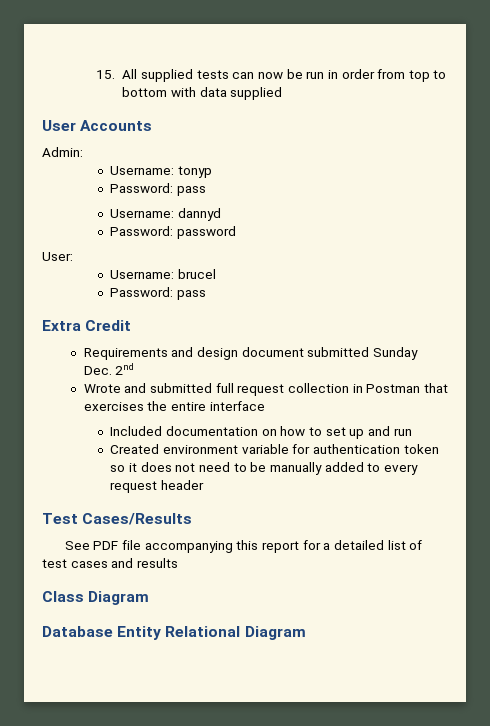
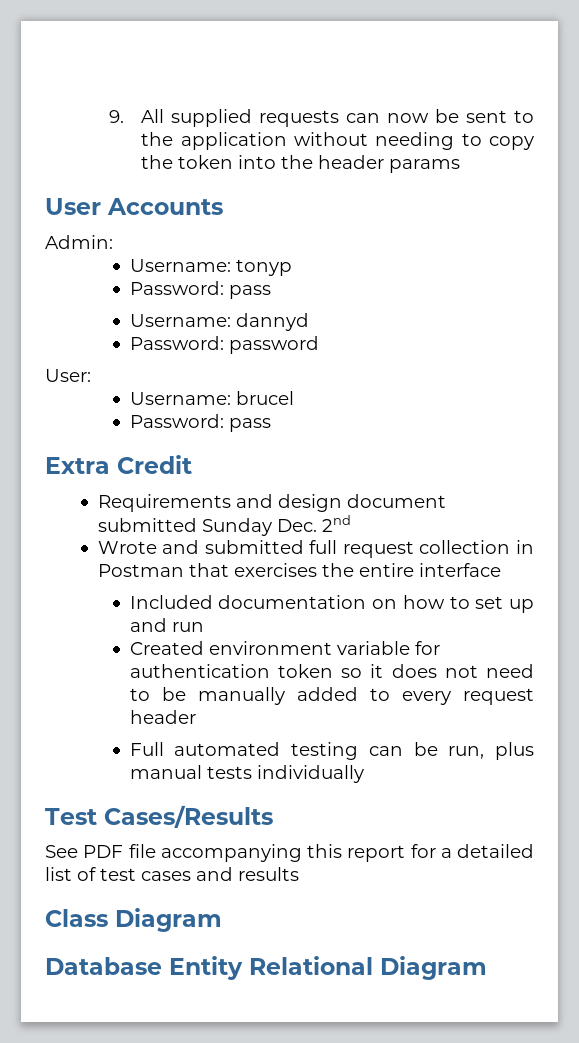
[95,70,115,79] 15. -> [109,110,125,123] 9.
[196,70,229,79] tests -> [259,110,340,127] requests
[306,69,447,82] [122,87,283,100] run in order from top to bottom with data supplied -> [466,110,534,123] [141,132,534,150] [141,155,461,173] sent to the application without needing to copy the token into the header params
(205, 485) none -> [129,742,534,760] [129,765,364,783] // Full automated testing can be run, plus manual tests individually

